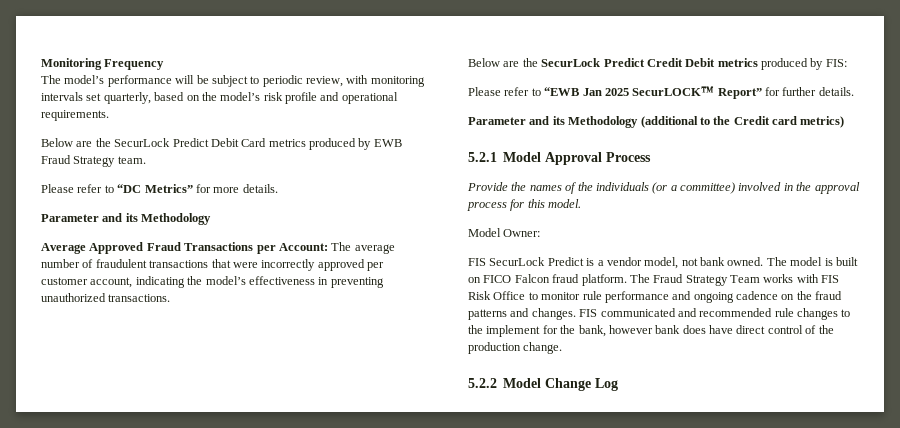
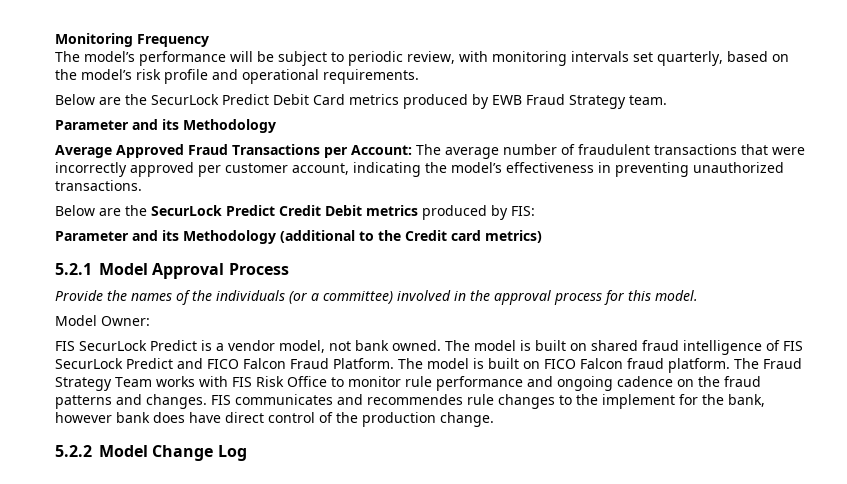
[41,184,278,193] // Please refer to “DC Metrics” for more details. -> (667, 100) none
[468,86,854,99] // Please refer to “EWB Jan 2025 SecurLOCK™ Report” for further details. -> (535, 211) none
(481, 280) none -> [591,340,803,355] [55,358,540,369] shared fraud intelligence of FIS SecurLock Predict and FICO Falcon Fraud Platform. The model is built on
[600,308,773,317] communicated and recommended -> [235,394,463,405] communicates and recommendes

